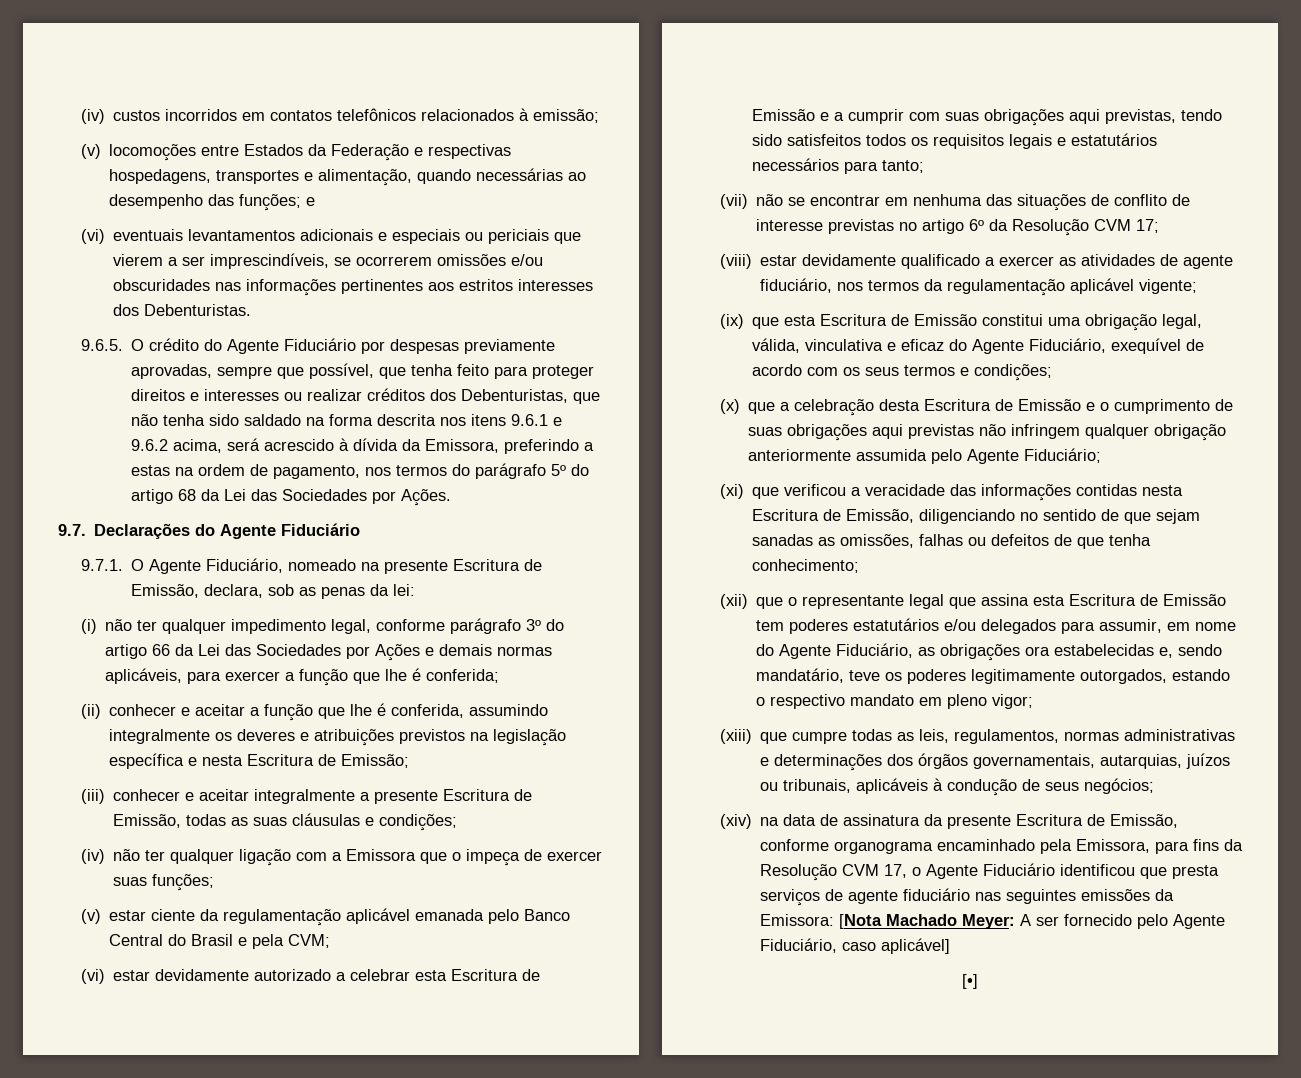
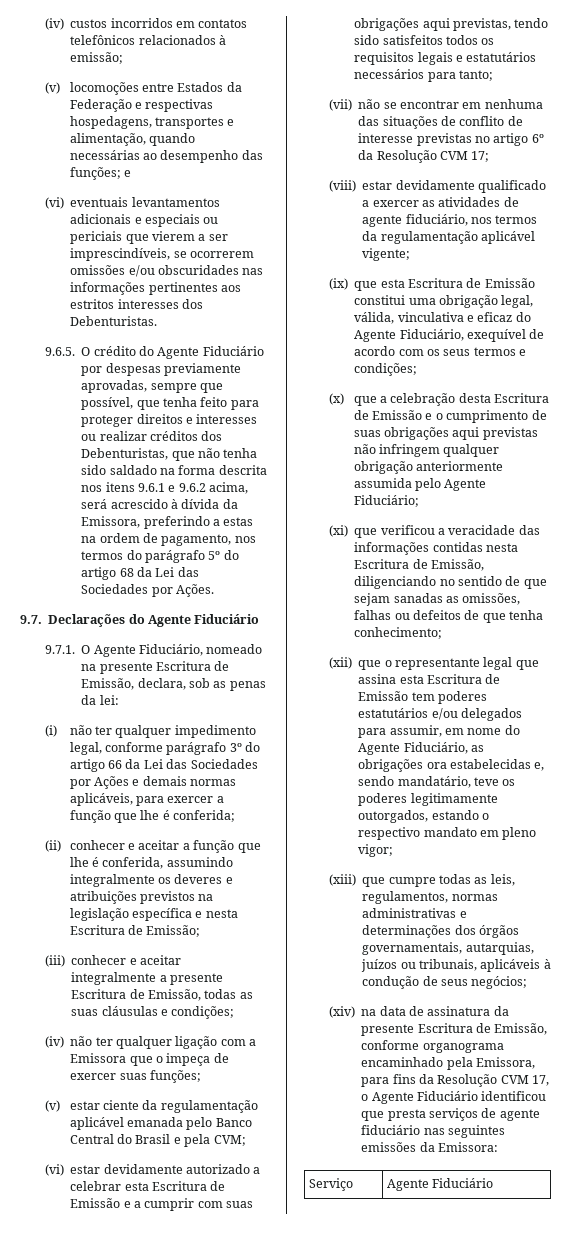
[839,914,1226,929] [760,938,951,954] [962,974,978,989] [Nota Machado Meyer: A ser fornecido pelo Agente Fiduciário, caso aplicável] // [•] -> [309,1178,354,1191] [387,1178,494,1191] // Serviço | Agente Fiduciário

